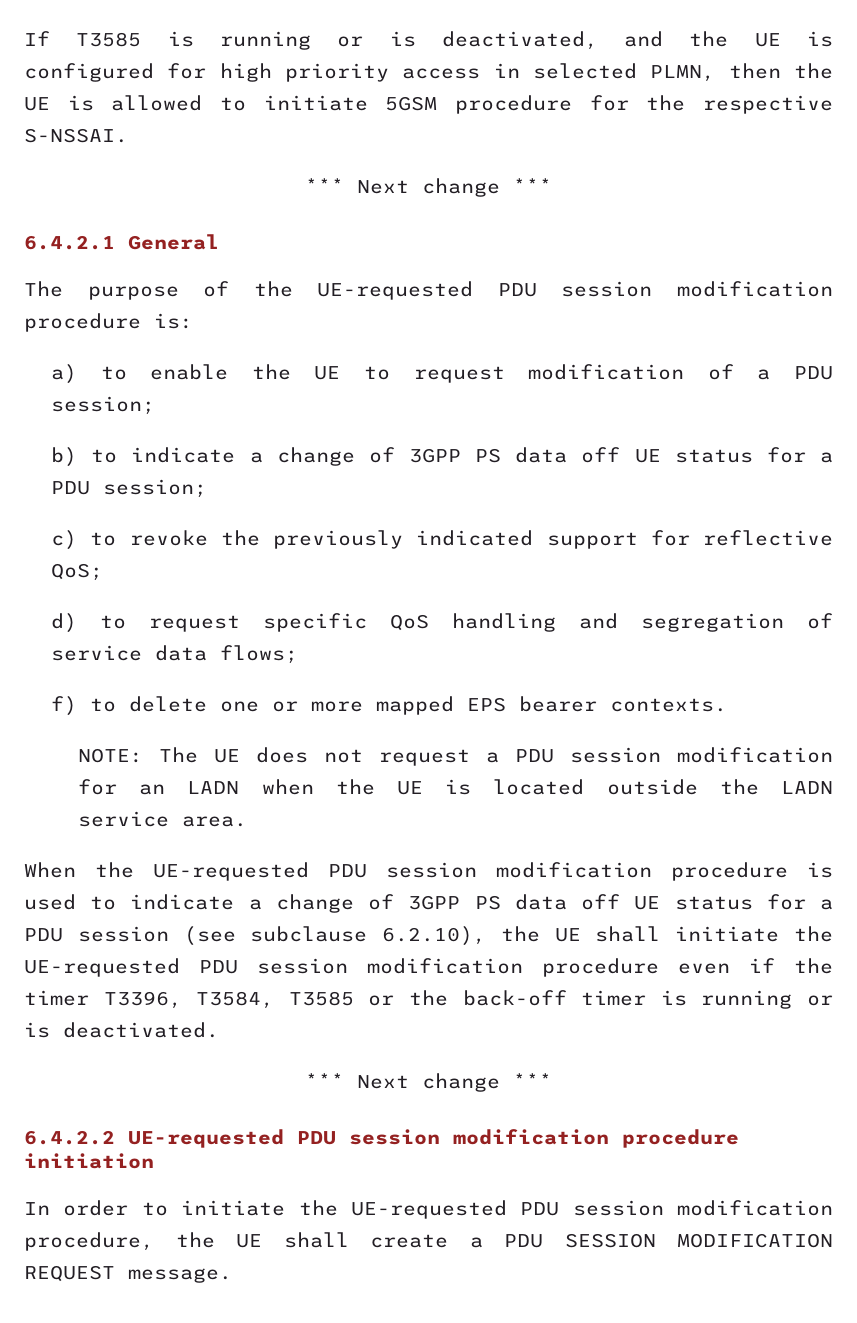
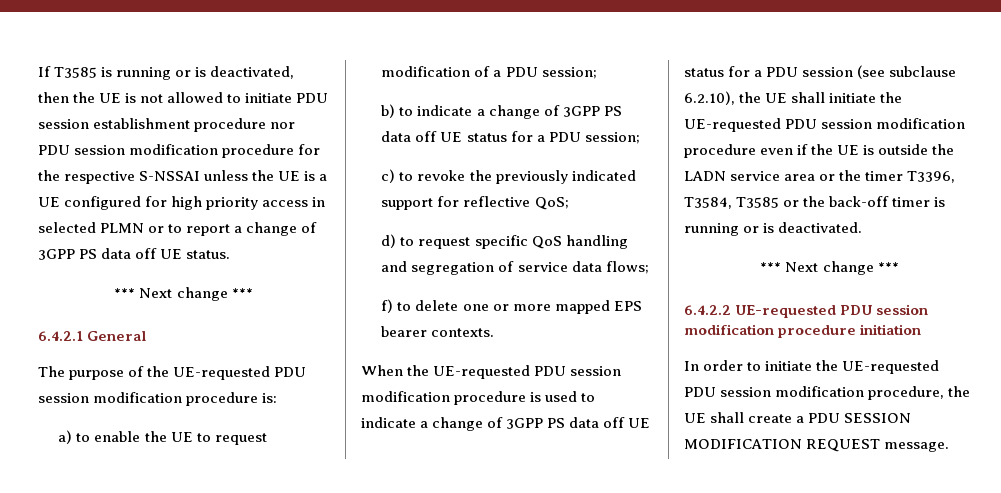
[624,31,833,47] and the UE is -> [38,92,329,103] [38,118,296,132] [38,144,321,158] [38,170,328,184] [38,197,60,207] then the UE is not allowed to initiate PDU session establishment procedure nor PDU session modification procedure for the respective S-NSSAI unless the UE is a UE
[650,63,834,82] [24,95,833,114] [24,128,128,143] PLMN, then the UE is allowed to initiate 5GSM procedure for the respective S-NSSAI. -> [100,222,318,236] [38,248,231,260] PLMN or to report a change of 3GPP PS data off UE status.
[78,747,833,766] [78,779,833,795] [78,811,248,827] // NOTE: The UE does not request a PDU session modification for an LADN when the UE is located outside the LADN service area. -> (495, 332) none
(833, 966) none -> [837,144,955,155] [684,170,862,181] UE is outside the LADN service area or the

